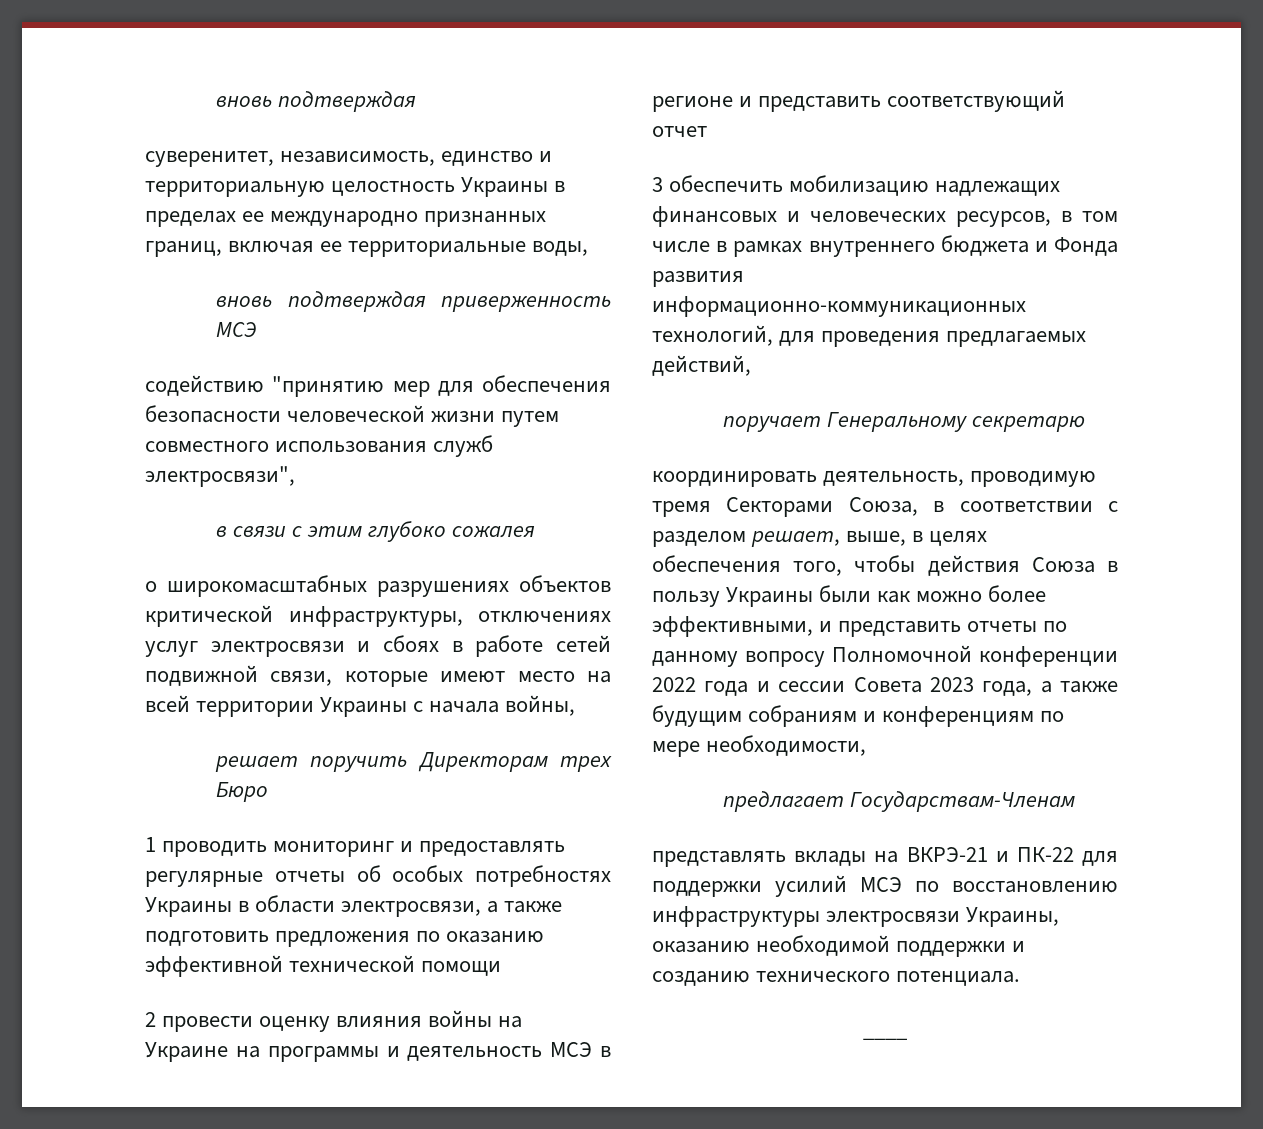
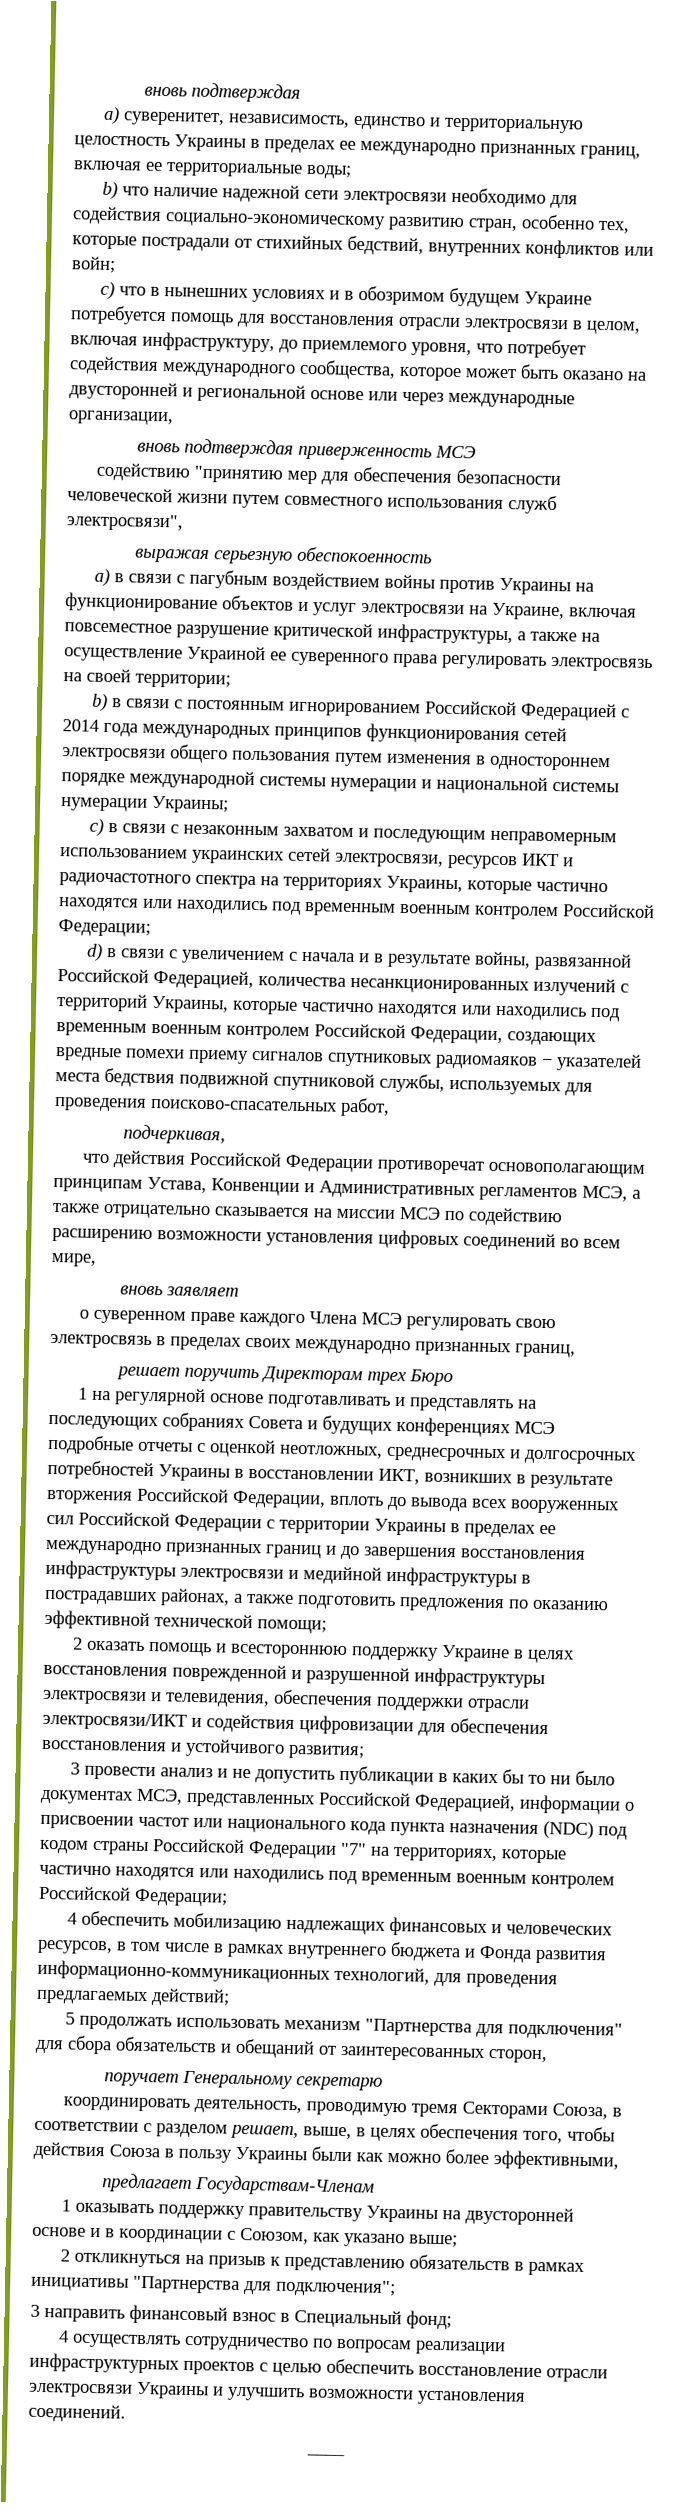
(417, 101) none -> [103,106,121,125] a)
[532,241,589,256] воды, -> [306,164,352,179] [102,181,579,209] [72,206,630,234] [72,234,654,260] [71,256,116,274] [100,281,593,309] [70,305,641,335] [70,331,586,359] [69,356,647,382] [69,381,575,409] [68,410,174,426] воды; // b) что наличие надежной сети электросвязи необходимо для содействия социально-экономическому развитию стран, особенно тех, которые пострадали от стихийных бедствий, внутренних конфликтов или войн; // c) что в нынешних условиях и в обозримом будущем Украине потребуется помощь для восстановления отрасли электросвязи в целом, включая инфраструктуру, до приемлемого уровня, что потребует содействия международного сообщества, которое может быть оказано на двусторонней и региональной основе или через международные организации,
[216,521,536,542] [145,575,611,597] [145,605,611,627] [145,635,611,657] [145,665,611,687] [145,695,576,717] в связи с этим глубоко сожалея // о широкомасштабных разрушениях объектов критической инфраструктуры, отключениях услуг электросвязи и сбоях в работе сетей подвижной связи, которые имеют место на всей территории Украины с начала войны, -> [134,546,432,565] [94,568,595,596] [65,592,637,621] [64,622,600,645] [64,645,653,673] [63,668,231,689] [92,693,631,722] [62,719,567,745] [62,744,611,772] [61,769,619,795] [61,795,229,814] [89,818,618,847] [60,847,574,870] [59,872,608,895] [58,897,655,921] [58,919,151,937] [86,943,633,972] [57,968,629,997] [56,993,620,1022] [56,1022,597,1046] [55,1047,642,1072] [55,1068,593,1096] [54,1097,390,1117] [122,1124,226,1145] [82,1150,646,1178] [53,1176,641,1202] [52,1202,563,1227] [52,1227,621,1252] [51,1252,97,1267] [119,1285,239,1297] [79,1309,557,1332] [50,1333,576,1358] выражая серьезную обеспокоенность // a) в связи с пагубным воздействием войны против Украины на функционирование объектов и услуг электросвязи на Украине, включая повсеместное разрушение критической инфраструктуры, а также на осуществление Украиной ее суверенного права регулировать электросвязь на своей территории; // b) в связи с постоянным игнорированием Российской Федерацией с 2014 года международных принципов функционирования сетей электросвязи общего пользования путем изменения в одностороннем порядке международной системы нумерации и национальной системы нумерации Украины; // c) в связи с незаконным захватом и последующим неправомерным использованием украинских сетей электросвязи, ресурсов ИКТ и радиочастотного спектра на территориях Украины, которые частично находятся или находились под временным военным контролем Российской Федерации; // d) в связи с увеличением с начала и в результате войны, развязанной Российской Федерацией, количества несанкционированных излучений с территорий Украины, которые частично находятся или находились под временным военным контролем Российской Федерации, создающих вредные помехи приему сигналов спутниковых радиомаяков − указателей места бедствия подвижной спутниковой службы, используемых для проведения поисково-спасательных работ, // подчеркивая, // что действия Российской Федерации противоречат основополагающим принципам Устава, Конвенции и Административных регламентов МСЭ, а также отрицательно сказывается на миссии МСЭ по содействию расширению возможности установления цифровых соединений во всем мире, // вновь заявляет // о суверенном праве каждого Члена МСЭ регулировать свою электросвязь в пределах своих международно признанных границ,
[162,841,566,857] [145,865,611,887] [145,895,482,917] проводить мониторинг и предоставлять регулярные отчеты об особых потребностях Украины в области электросвязи, -> [92,1387,538,1413] [48,1412,555,1438] [47,1434,637,1465] [47,1459,613,1490] [46,1487,620,1515] [46,1511,556,1538] [45,1539,586,1562] [45,1559,531,1588] [44,1588,230,1607] на регулярной основе подготавливать и представлять на последующих собраниях Совета и будущих конференциях МСЭ подробные отчеты с оценкой неотложных, среднесрочных и долгосрочных потребностей Украины в восстановлении ИКТ, возникших в результате вторжения Российской Федерации, вплоть до вывода всех вооруженных сил Российской Федерации с территории Украины в пределах ее международно признанных границ и до завершения восстановления инфраструктуры электросвязи и медийной инфраструктуры в пострадавших районах,
[421,961,502,976] [145,1010,523,1032] [145,1042,611,1062] [652,90,1066,112] [652,126,707,137] [652,177,663,192] помощи // 2 провести оценку влияния войны на Украине на программы и деятельность МСЭ в регионе и представить соответствующий отчет // 3 -> [257,1619,327,1634] [73,1637,576,1664] [43,1663,545,1689] [42,1689,530,1713] [42,1711,549,1737] [41,1738,365,1760] [70,1762,616,1786] [40,1788,635,1815] [40,1814,627,1840] [39,1838,567,1864] [39,1864,615,1890] [38,1885,228,1907] [67,1912,78,1925] помощи; // 2 оказать помощь и всестороннюю поддержку Украине в целях восстановления поврежденной и разрушенной инфраструктуры электросвязи и телевидения, обеспечения поддержки отрасли электросвязи/ИКТ и содействия цифровизации для обеспечения восстановления и устойчивого развития; // 3 провести анализ и не допустить публикации в каких бы то ни было документах МСЭ, представленных Российской Федерацией, информации о присвоении частот или национального кода пункта назначения (NDC) под кодом страны Российской Федерации "7" на территориях, которые частично находятся или находились под временным военным контролем Российской Федерации; // 4
[652,355,751,376] действий, -> [151,1988,230,2007] [65,2012,624,2040] [35,2035,548,2064] действий; // 5 продолжать использовать механизм "Партнерства для подключения" для сбора обязательств и обещаний от заинтересованных сторон,
[819,621,1068,637] [652,645,1118,667] [652,677,1118,696] [652,705,1065,727] [652,735,867,757] [723,791,1076,812] [652,847,1118,867] [652,875,1118,897] [652,906,1060,927] [652,935,1026,957] [652,971,1021,986] и представить отчеты по данному вопросу Полномочной конференции 2022 года и сессии Совета 2023 года, а также будущим собраниям и конференциям по мере необходимости, // предлагает Государствам-Членам // представлять вклады на ВКРЭ-21 и ПК-22 для поддержки усилий МСЭ по восстановлению инфраструктуры электросвязи Украины, оказанию необходимой поддержки и созданию технического потенциала. -> [101,2173,375,2197] [61,2199,575,2226] [32,2226,458,2248] [60,2249,586,2276] [31,2275,396,2298] [30,2304,452,2330] [58,2330,507,2356] [29,2352,608,2383] [28,2381,526,2406] [28,2403,126,2423] // предлагает Государствам-Членам // 1 оказывать поддержку правительству Украины на двусторонней основе и в координации с Союзом, как указано выше; // 2 откликнуться на призыв к представлению обязательств в рамках инициативы "Партнерства для подключения"; // 3 направить финансовый взнос в Специальный фонд; // 4 осуществлять сотрудничество по вопросам реализации инфраструктурных проектов с целью обеспечить восстановление отрасли электросвязи Украины и улучшить возможности установления соединений.

